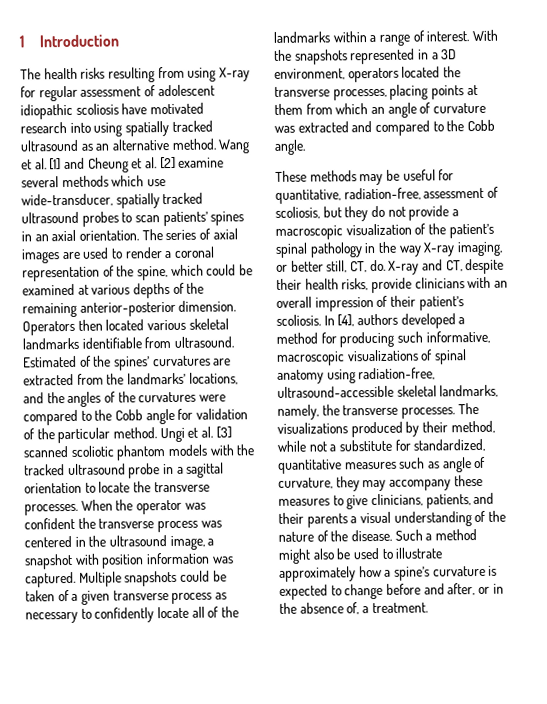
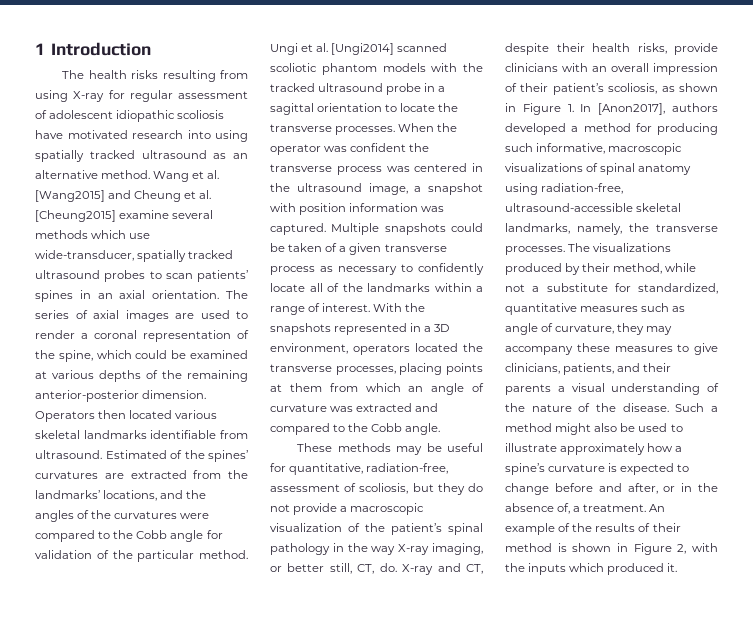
[49,158,62,171] [1] -> [35,190,105,202] [Wang2015]
[159,156,176,170] [2] -> [35,210,116,222] [Cheung2015]
[215,426,232,439] [3] -> [331,43,395,55] [Ungi2014]
[276,314,355,327] scoliosis. In [4], -> [608,83,718,94] [505,103,666,115] scoliosis, as shown in Figure 1. In [Anon2017],
(428, 608) none -> [649,504,666,512] [505,523,681,535] [505,543,718,555] [505,563,678,575] An example of the results of their method is shown in Figure 2, with the inputs which produced it.

